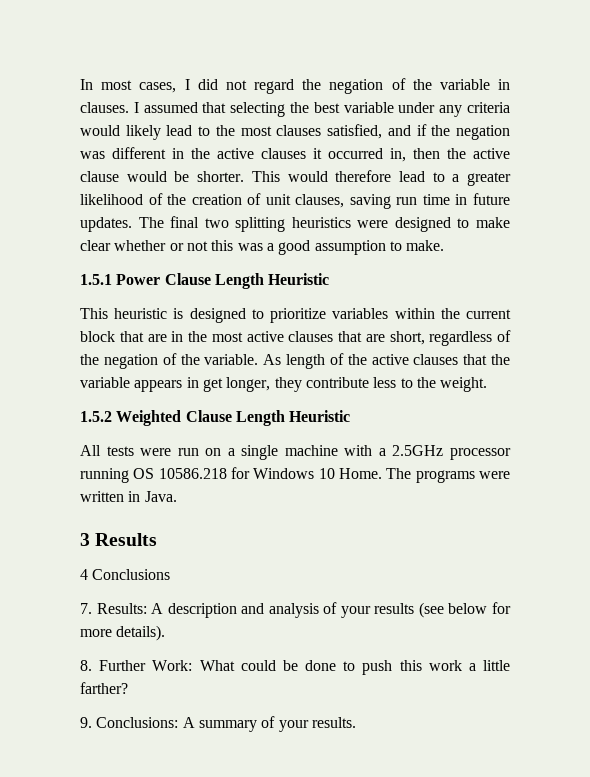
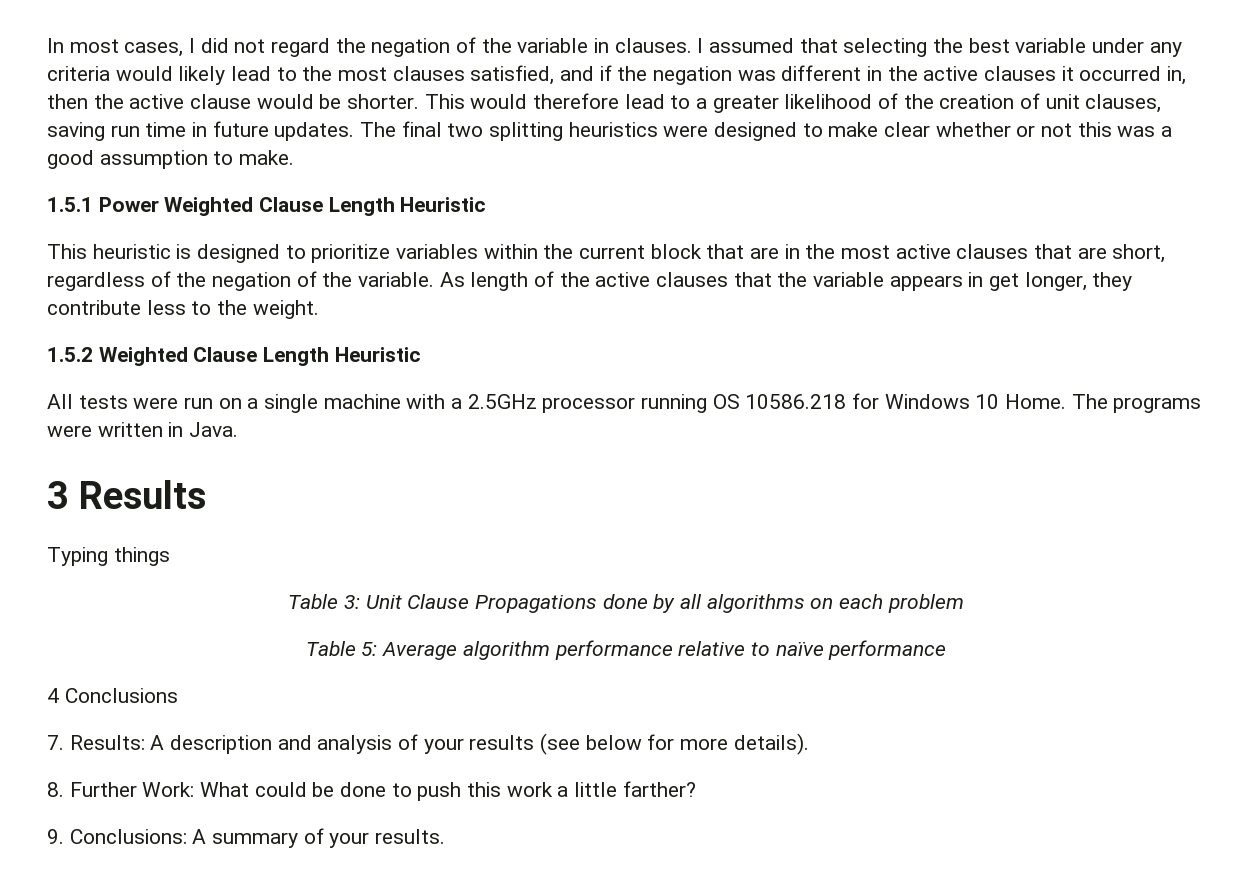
(161, 279) none -> [164,197,254,216] Weighted
(158, 539) none -> [47,547,170,566] [288,594,964,613] [305,640,947,660] // Typing things // Table 3: Unit Clause Propagations done by all algorithms on each problem // Table 5: Average algorithm performance relative to naïve performance

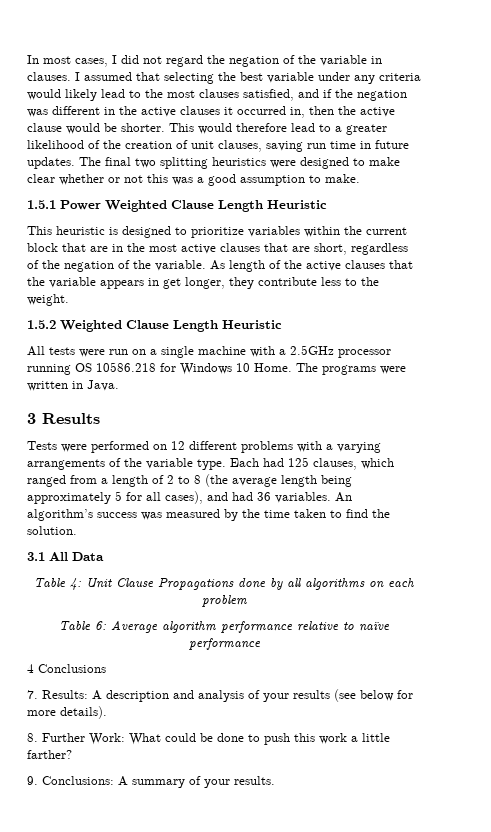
[47,547,170,566] [288,594,360,609] Typing things // Table 3: -> [27,441,381,453] [27,457,394,470] [27,474,352,487] [27,491,352,504] [27,509,390,521] [27,526,77,535] [27,552,104,561] [34,578,81,590] Tests were performed on 12 different problems with a varying arrangements of the variable type. Each had 125 clauses, which ranged from a length of 2 to 8 (the average length being approximately 5 for all cases), and had 36 variables. An algorithm’s success was measured by the time taken to find the solution. // 3.1 All Data // Table 4:
[361,642,378,656] 5: -> [95,621,106,630] 6:

